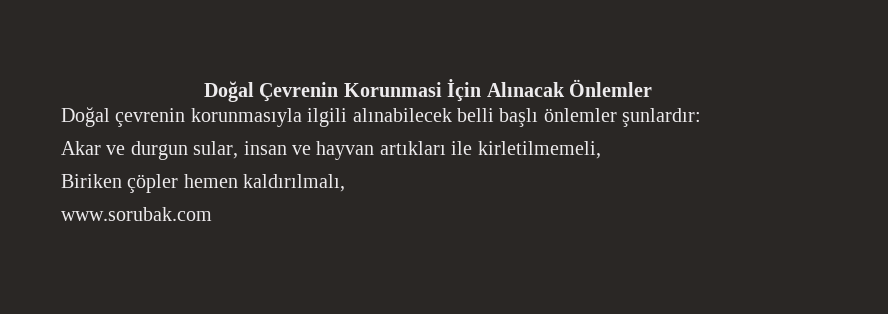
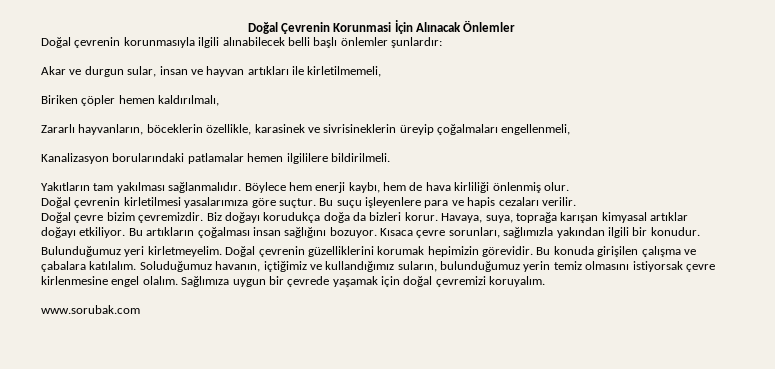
(346, 183) none -> [41,124,571,135] [41,153,390,164] [41,182,569,193] [41,197,576,208] [41,212,688,223] [41,227,700,238] [41,246,696,257] [41,261,715,272] [41,276,546,287] // Zararlı hayvanların, böceklerin özellikle, karasinek ve sivrisineklerin üreyip çoğalmaları engellenmeli, // Kanalizasyon borularındaki patlamalar hemen ilgililere bildirilmeli. // Yakıtların tam yakılması sağlanmalıdır. Böylece hem enerji kaybı, hem de hava kirliliği önlenmiş olur. // Doğal çevrenin kirletilmesi yasalarımıza göre suçtur. Bu suçu işleyenlere para ve hapis cezaları verilir. // Doğal çevre bizim çevremizdir. Biz doğayı korudukça doğa da bizleri korur. Havaya, suya, toprağa karışan kimyasal artıklar doğayı etkiliyor. Bu artıkların çoğalması insan sağlığını bozuyor. Kısaca çevre sorunları, sağlımızla yakından ilgili bir konudur. // Bulunduğumuz yeri kirletmeyelim. Doğal çevrenin güzelliklerini korumak hepimizin görevidir. Bu konuda girişilen çalışma ve çabalara katılalım. Soluduğumuz havanın, içtiğimiz ve kullandığımız suların, bulunduğumuz yerin temiz olmasını istiyorsak çevre kirlenmesine engel olalım. Sağlımıza uygun bir çevrede yaşamak için doğal çevremizi koruyalım.

